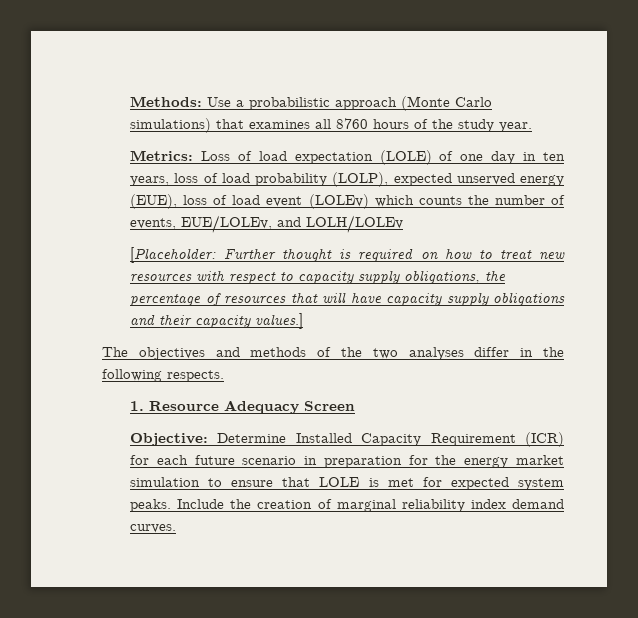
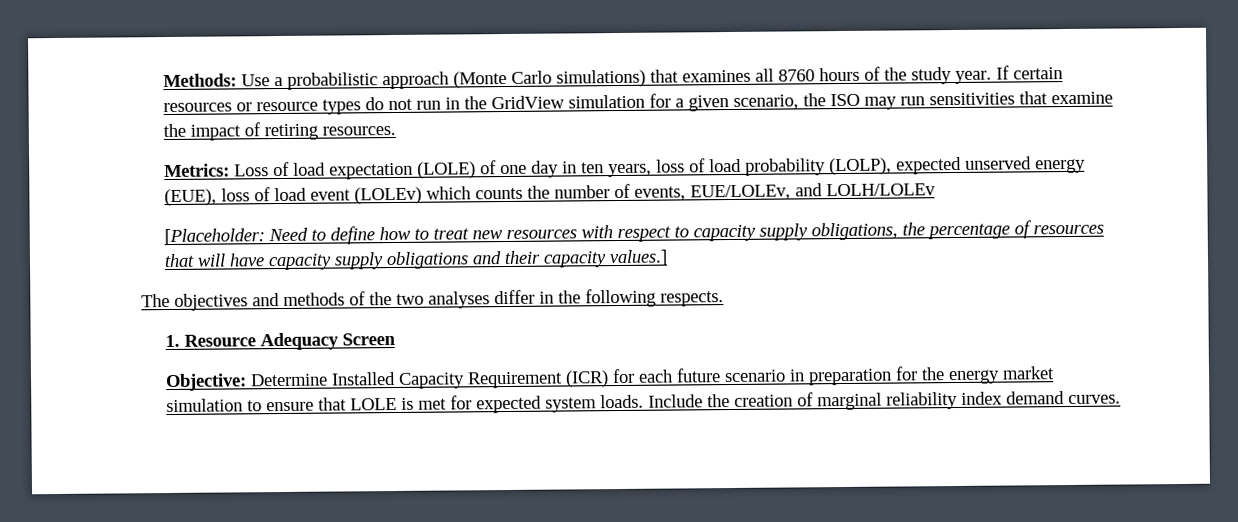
(533, 127) none -> [996,65,1064,80] [163,91,1114,115] [163,122,397,141] If certain resources or resource types do not run in the GridView simulation for a given scenario, the ISO may run sensitivities that examine the impact of retiring resources.
[224,248,438,262] Further thought is required on -> [268,226,376,245] Need to define
[130,499,172,512] peaks. -> [600,394,645,409] loads.

